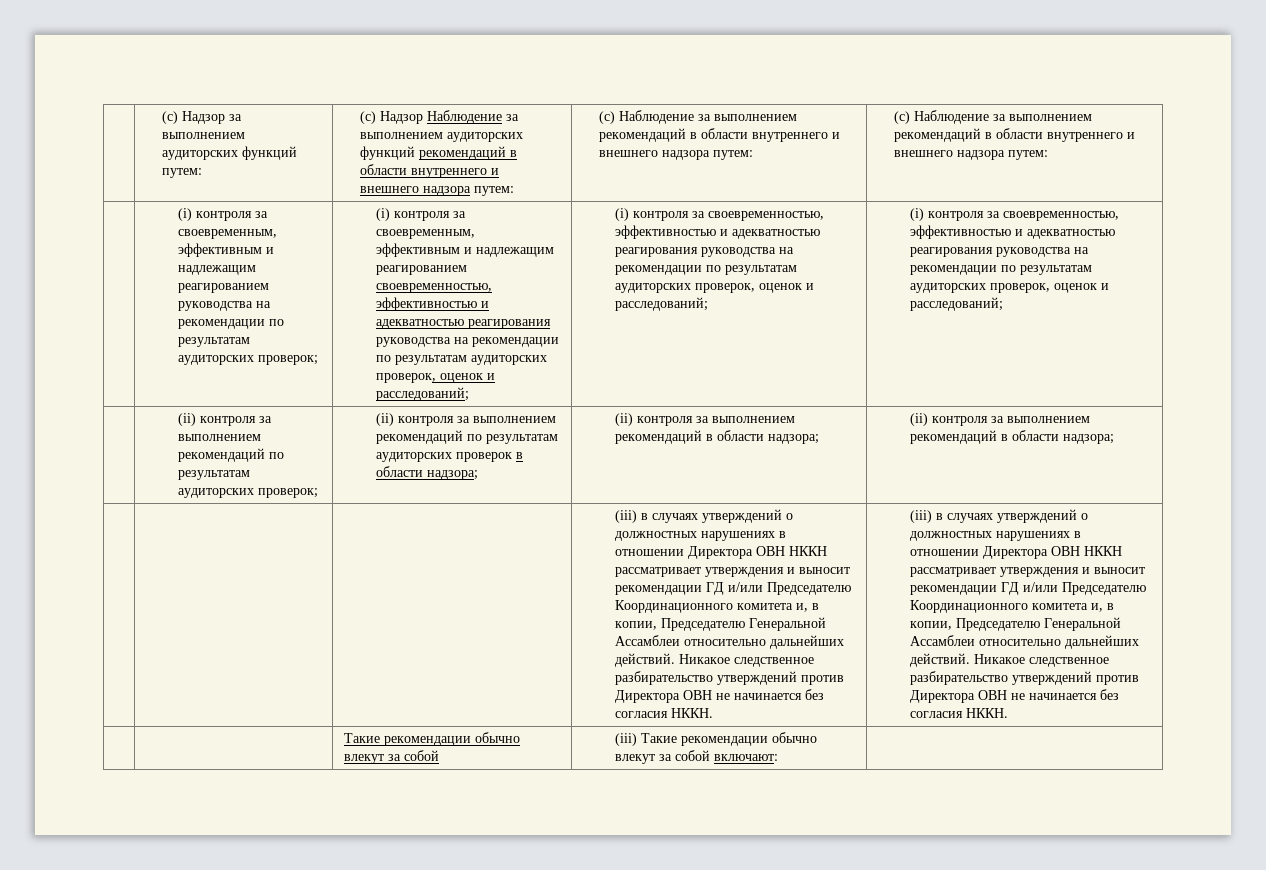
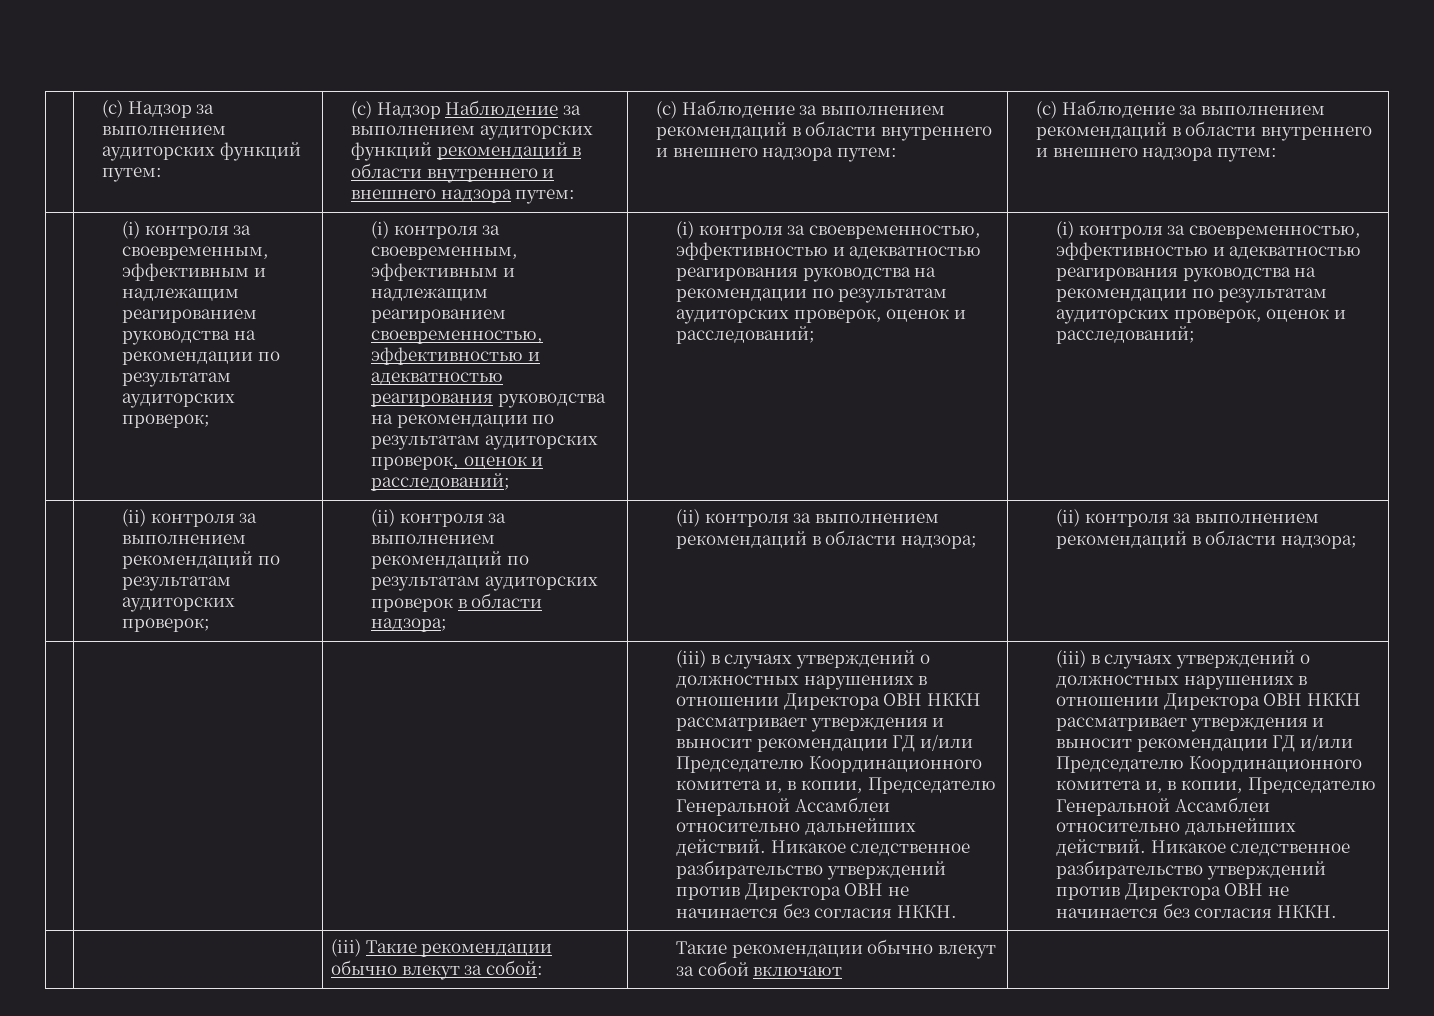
[343,732,520,746] [343,750,439,764] [614,732,817,746] [614,750,778,764] | Такие рекомендации обычно влекут за собой | (iii) Такие рекомендации обычно влекут за собой включают: -> [331,939,553,957] [331,960,544,980] [676,939,996,959] [676,961,843,976] | (iii) Такие рекомендации обычно влекут за собой: | Такие рекомендации обычно влекут за собой включают

